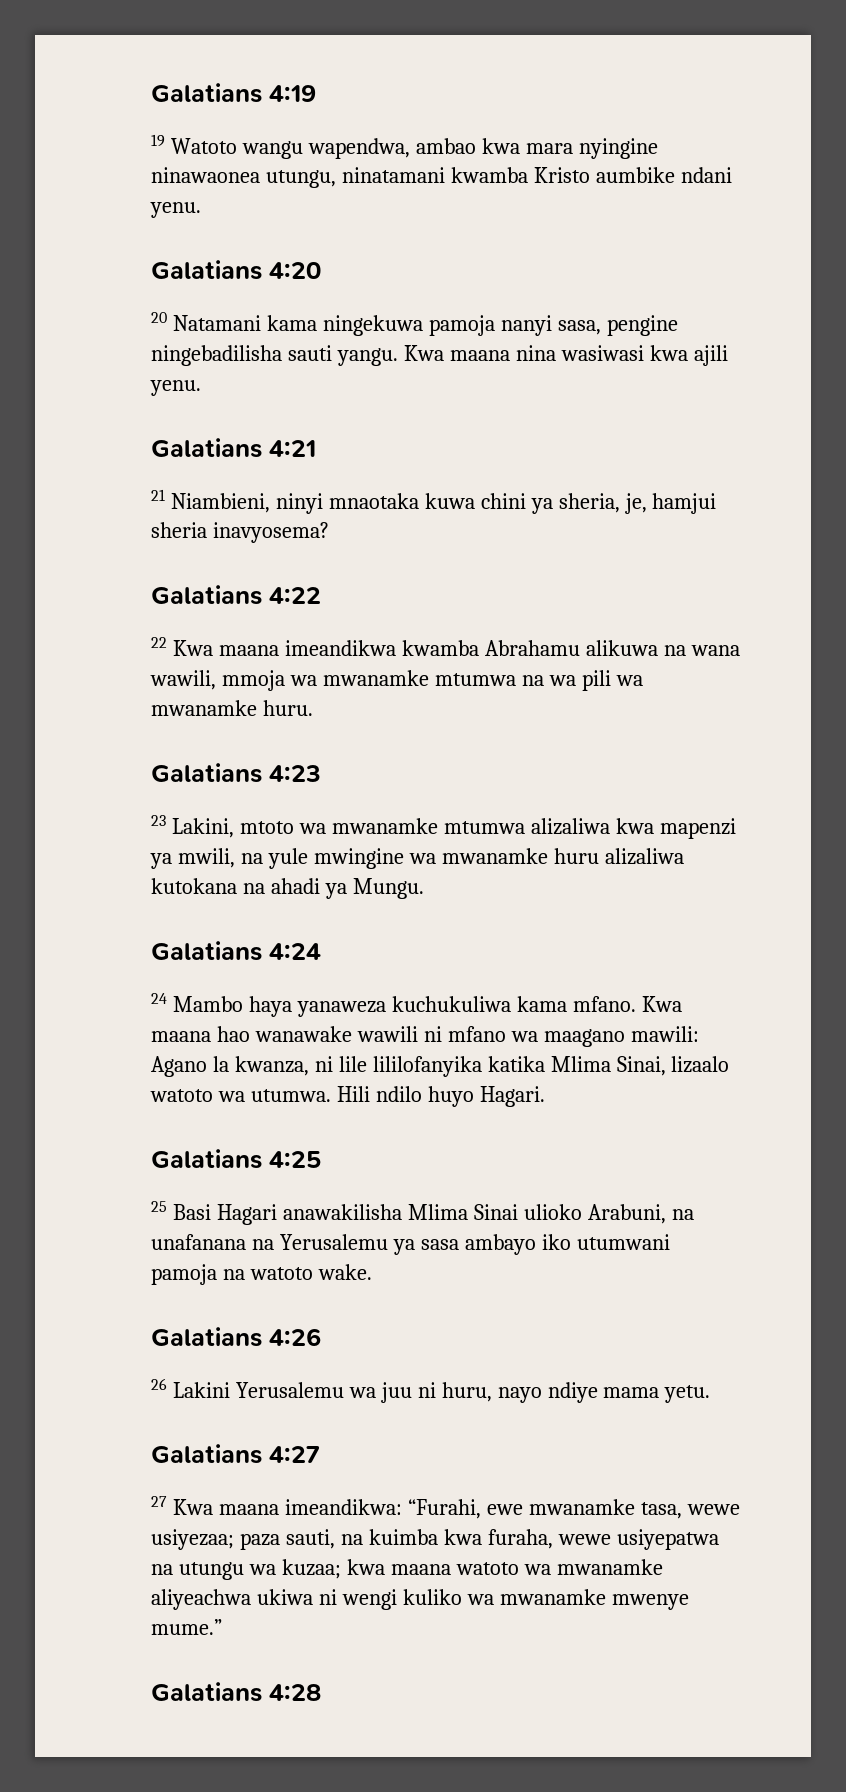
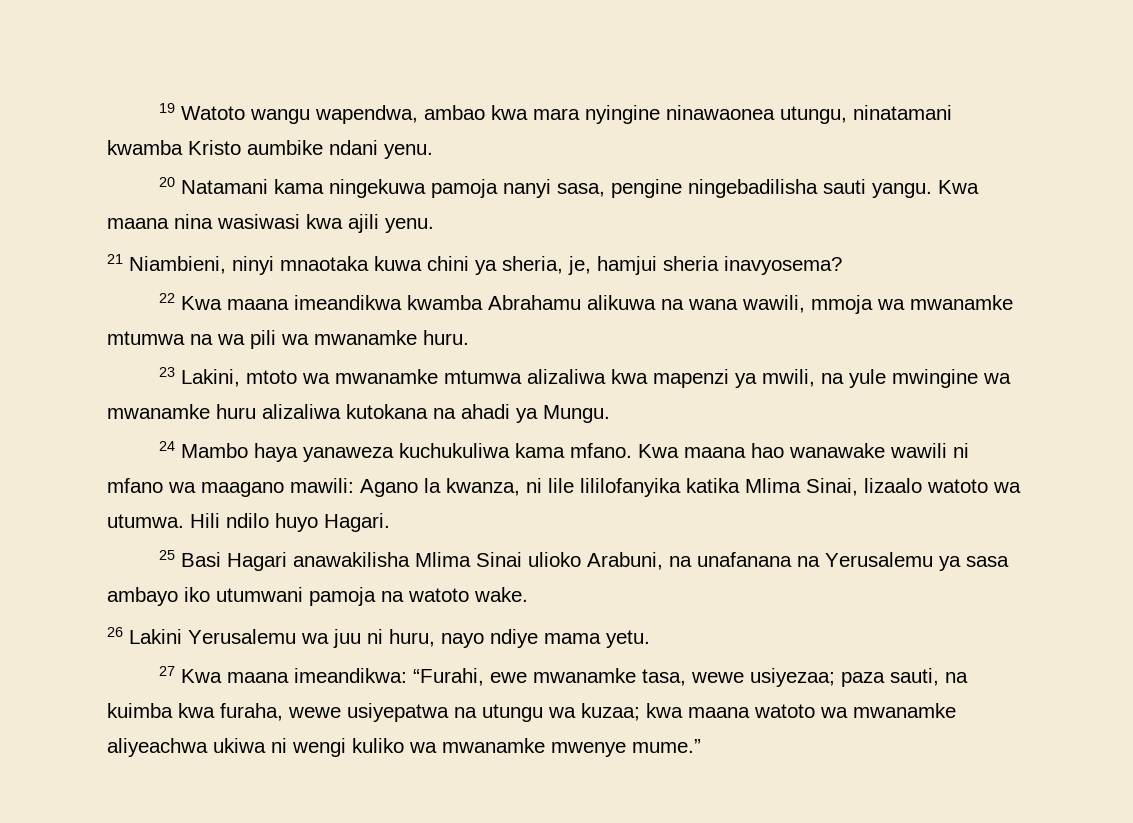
[151,83,316,103] Galatians 4:19 // -> (158, 108) none
[151,260,321,280] // Galatians 4:20 -> (433, 151) none
[151,438,316,458] // Galatians 4:21 -> (434, 225) none
[151,585,321,605] // Galatians 4:22 -> (842, 265) none
[151,763,321,783] // Galatians 4:23 -> (469, 337) none
[151,941,321,961] // Galatians 4:24 -> (610, 414) none
[151,1149,321,1169] // Galatians 4:25 -> (390, 522) none
[151,1327,321,1347] // Galatians 4:26 -> (528, 594) none
[151,1444,320,1464] // Galatians 4:27 -> (650, 639) none
[151,1682,321,1702] // Galatians 4:28 -> (701, 746) none

